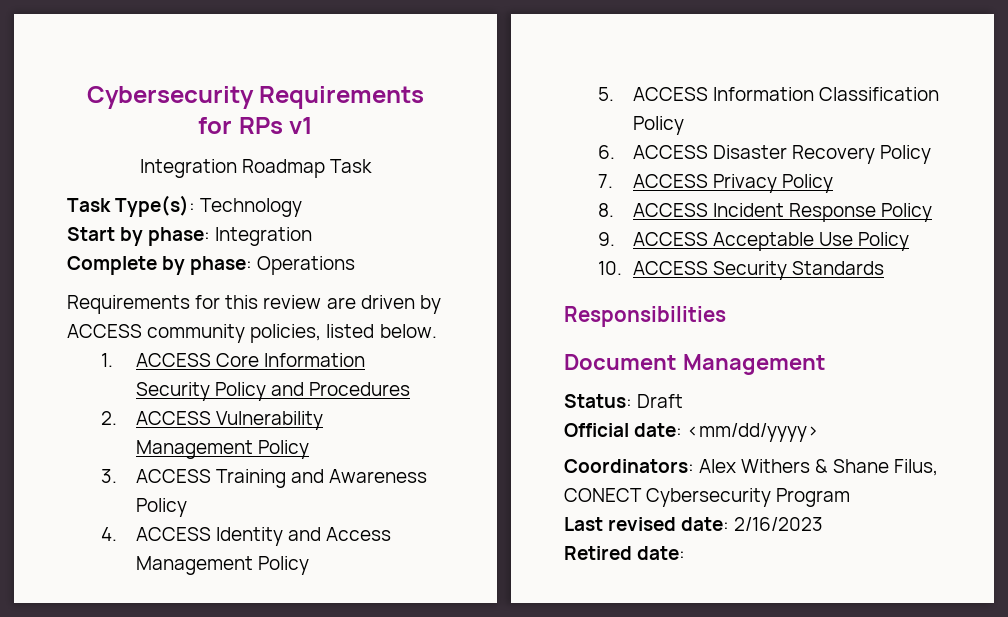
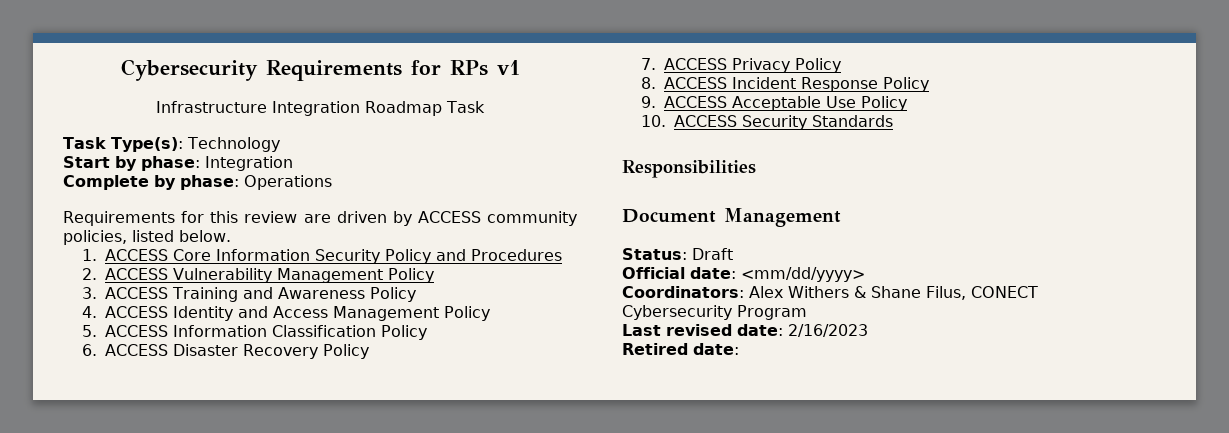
(313, 125) none -> [156,101,268,113] Infrastructure

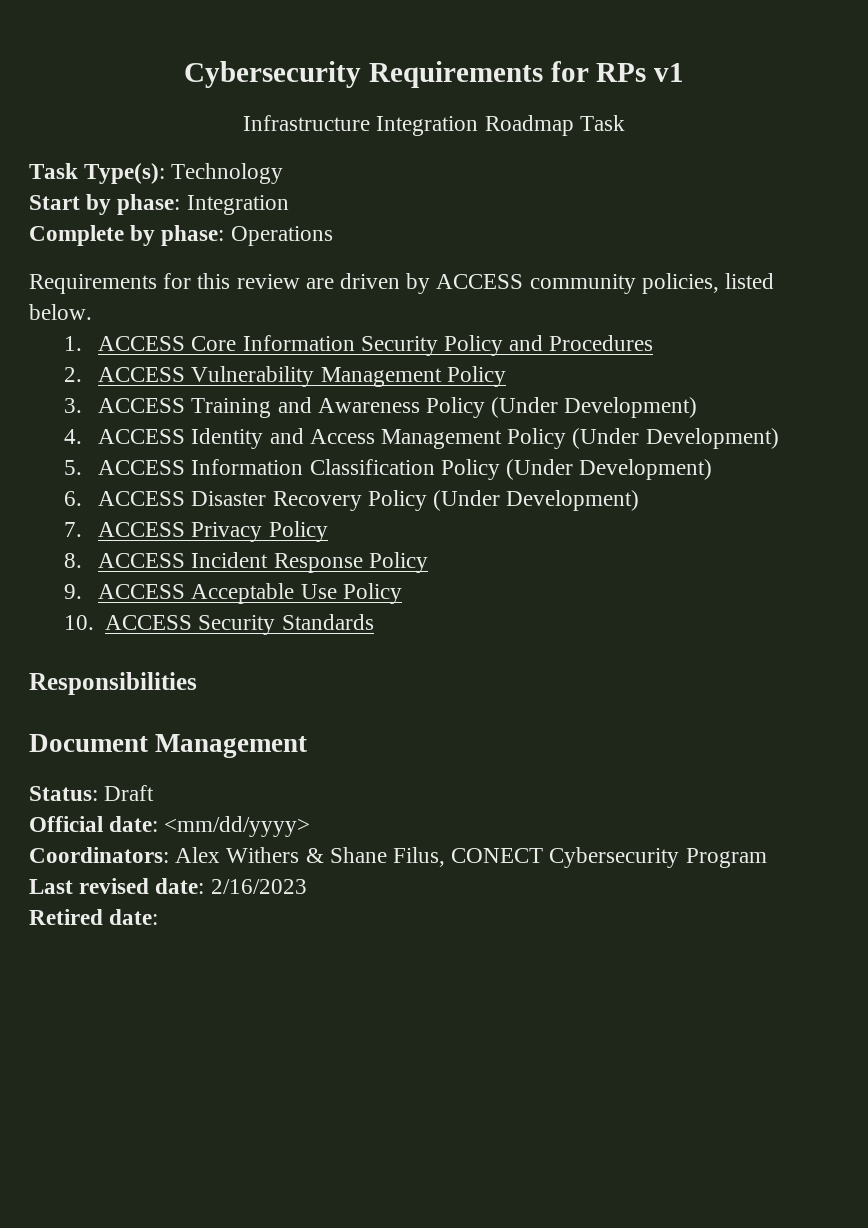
(416, 294) none -> [491,397,698,418] (Under Development)
(490, 313) none -> [572,428,779,449] (Under Development)
(427, 332) none -> [506,459,713,480] (Under Development)
(369, 351) none -> [433,490,640,511] (Under Development)

